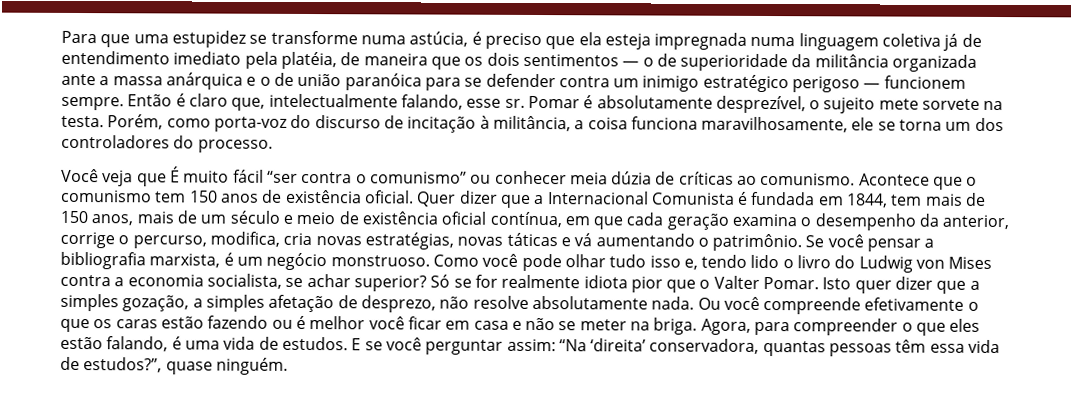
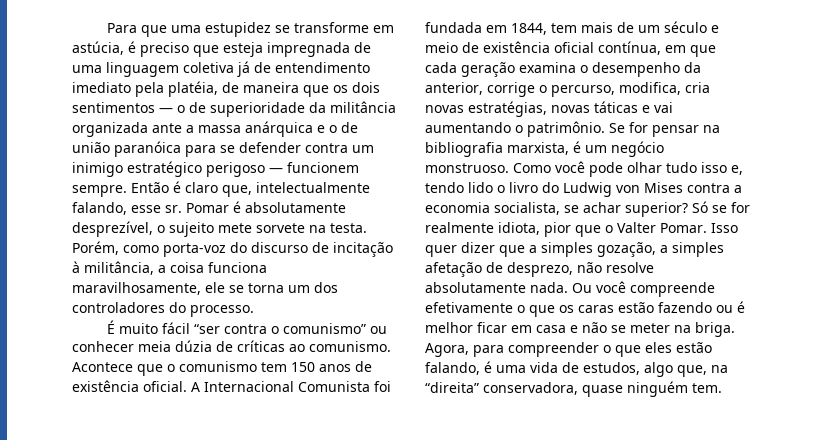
[360,35,406,45] numa -> [373,25,395,33] em
[578,32,602,46] ela -> (219, 51) none
[750,36,796,47] numa -> [354,42,371,53] [72,65,102,73] de uma
[61,168,167,187] Você veja que -> (254, 311) none
[416,190,545,208] Quer dizer que a -> [191,382,200,392] A
[738,191,749,205] é -> [374,381,391,392] foi
[60,210,197,226] 150 anos, mais de -> (634, 27) none
[574,233,593,247] vá -> [654,102,673,113] vai
[827,234,935,252] você pensar a -> [629,122,720,137] for pensar na
[583,275,628,289] idiota -> [498,222,540,235] idiota,
[822,277,852,290] Isto -> [711,223,738,233] Isso
[368,316,405,330] você -> (473, 327) none
[281,336,1001,357] [60,356,288,375] estudos. E se você perguntar assim: “Na ‘direita’ conservadora, quantas pessoas têm essa vida de estudos?”, quase ninguém. -> [583,362,728,377] [425,381,722,397] estudos, algo que, na “direita” conservadora, quase ninguém tem.

